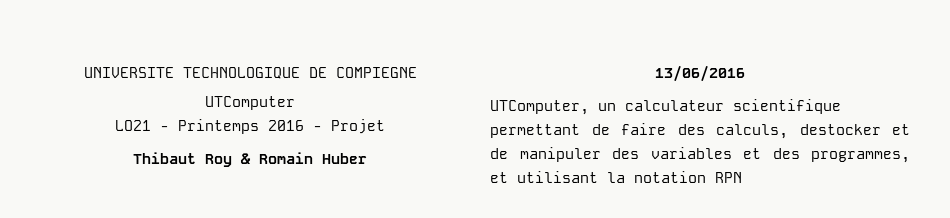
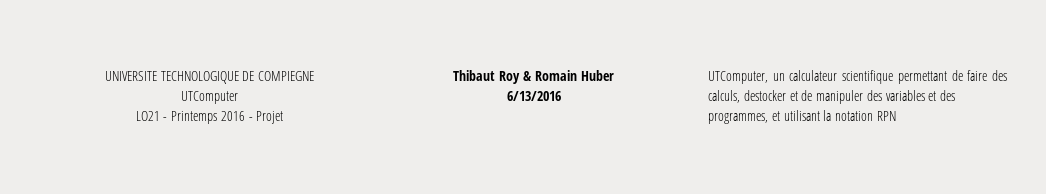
[655,65,745,82] 13/06/2016 -> [506,91,561,101] 6/13/2016

